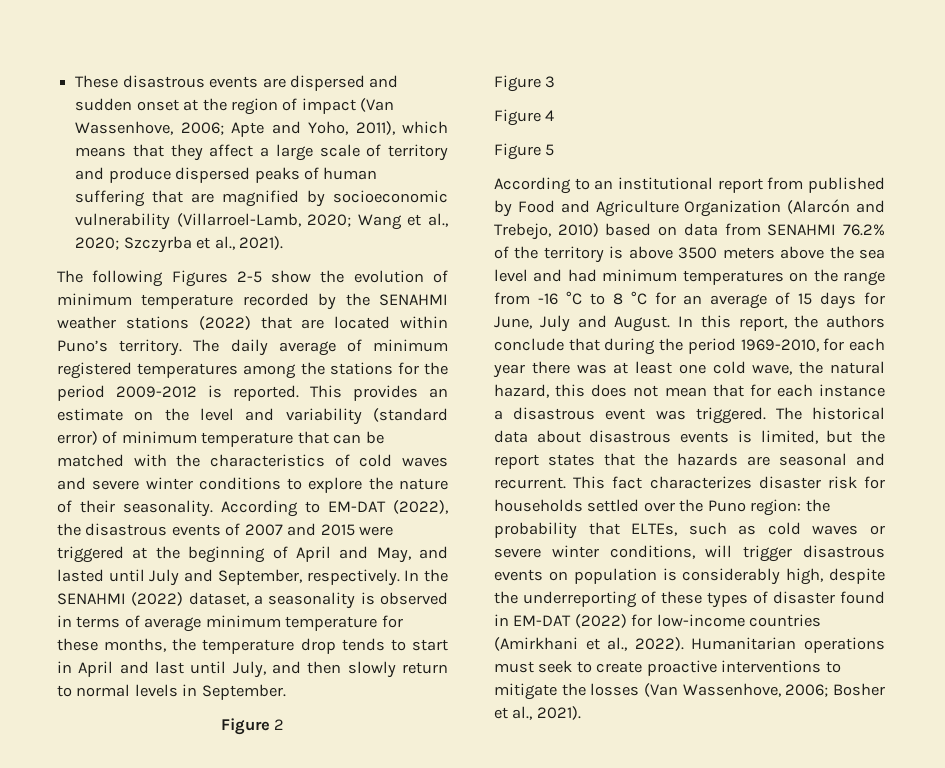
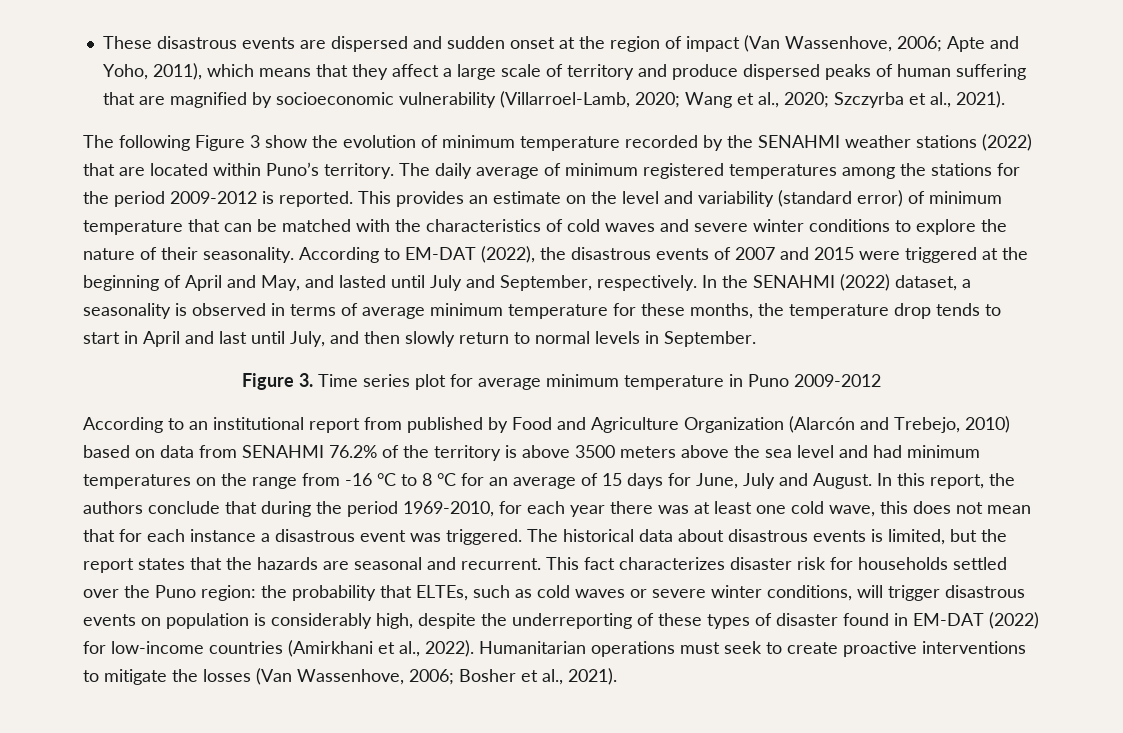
[171,270,262,287] Figures 2-5 -> [195,135,260,151] Figure 3
[274,719,285,730] [494,75,556,92] [494,109,555,126] [494,143,555,160] 2 // Figure 3 // Figure 4 // Figure 5 -> [299,373,881,390] 3. Time series plot for average minimum temperature in Puno 2009-2012
[799,361,885,374] [494,384,549,398] the natural hazard, -> (875, 511) none

